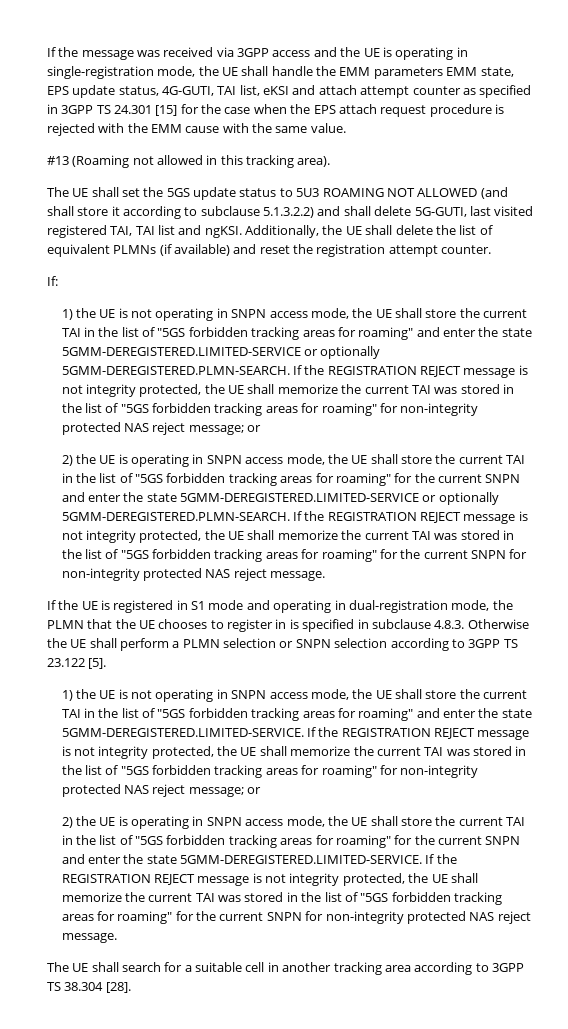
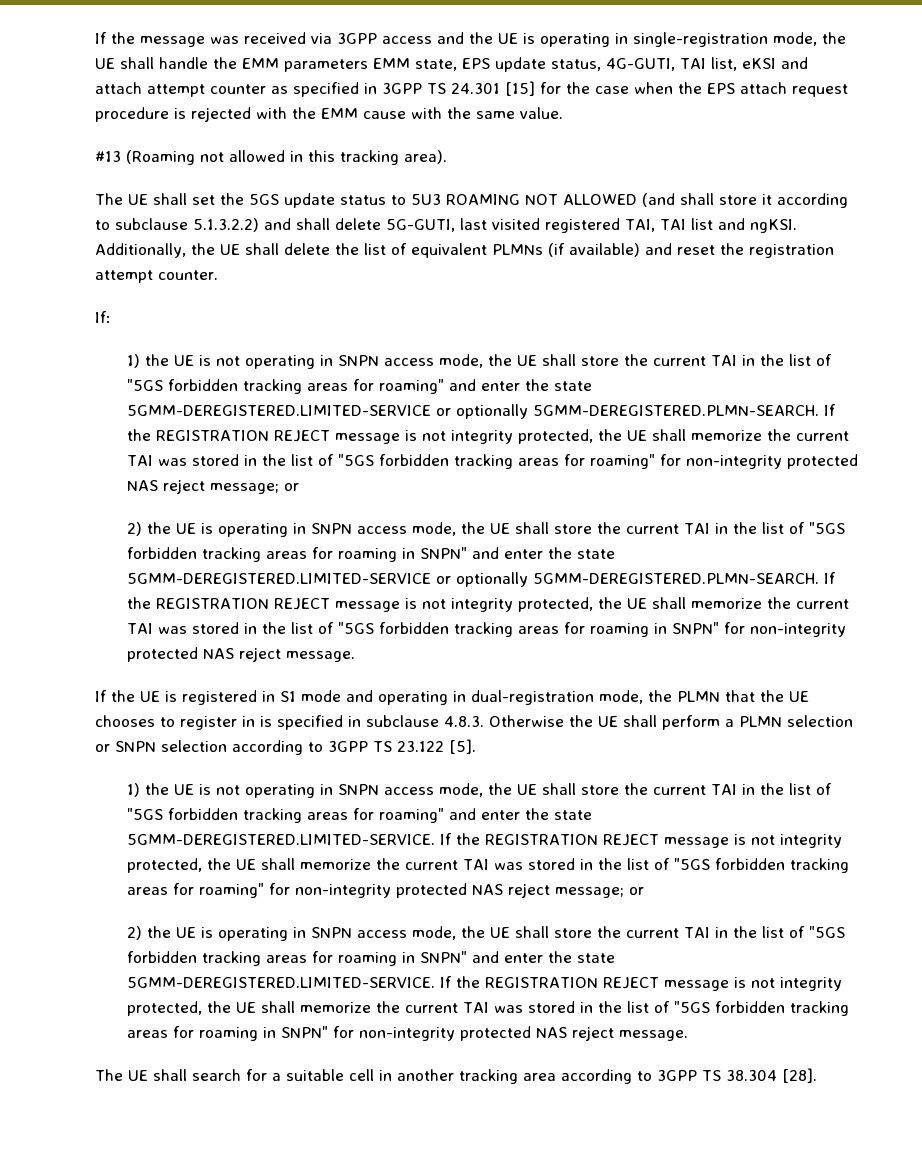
[335,473,521,486] roaming" for the current SNPN -> [337,547,467,562] roaming in SNPN"
[321,549,507,562] roaming" for the current SNPN -> [589,622,719,637] roaming in SNPN"
[335,835,521,848] roaming" for the current SNPN -> [337,951,467,966] roaming in SNPN"
[117,911,302,924] roaming" for the current SNPN -> [198,1026,328,1041] roaming in SNPN"

